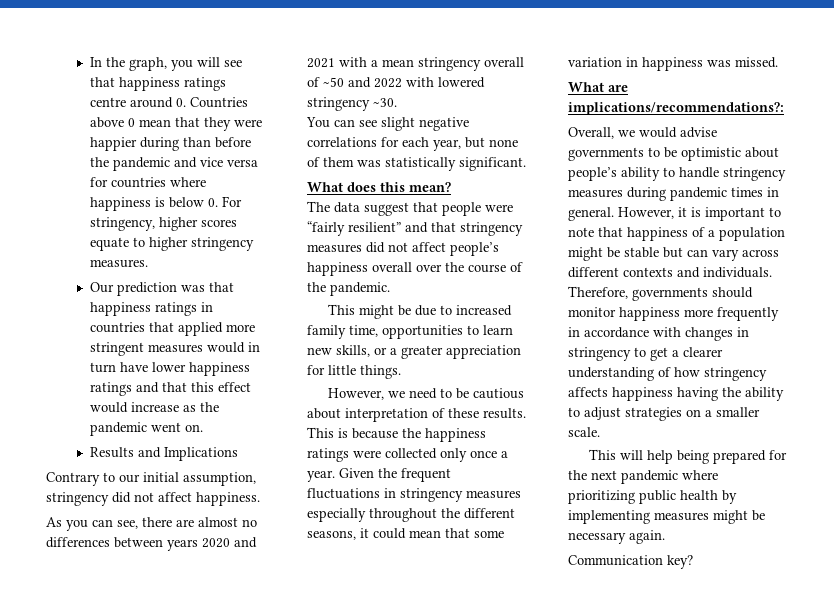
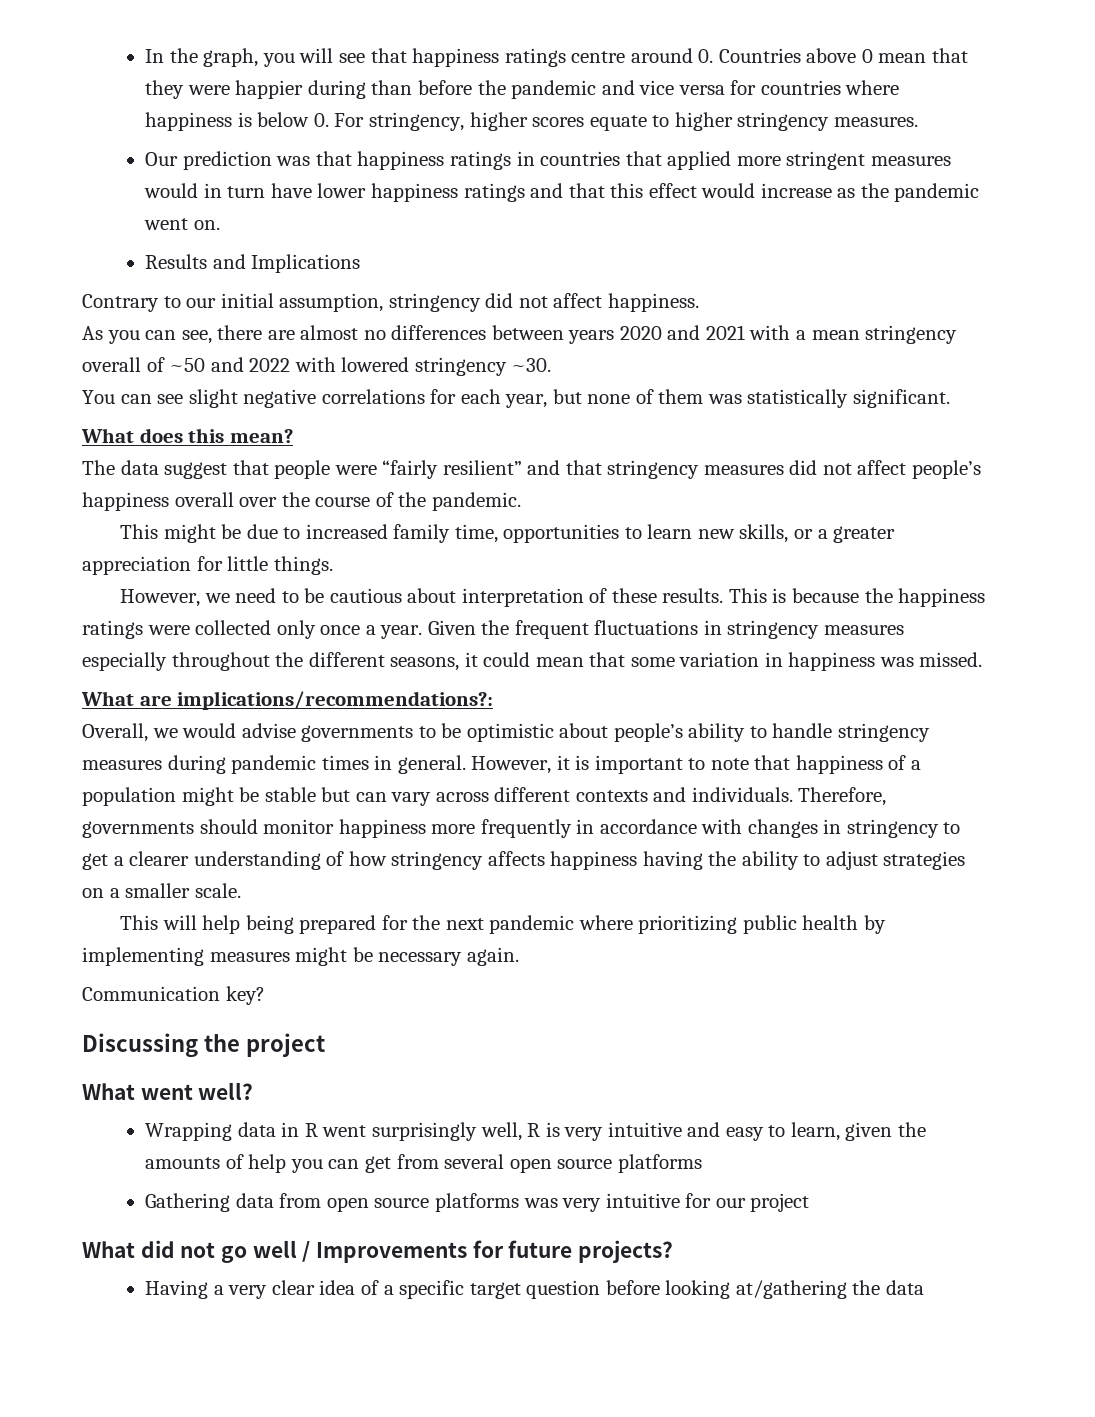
(693, 562) none -> [82,1033,325,1058] [82,1082,254,1100] [145,1122,926,1141] [145,1154,702,1173] [145,1193,810,1212] [82,1240,674,1263] [145,1280,924,1299] // Discussing the project // What went well? // Wrapping data in R went surprisingly well, R is very intuitive and easy to learn, given the amounts of help you can get from several open source platforms // Gathering data from open source platforms was very intuitive for our project // What did not go well / Improvements for future projects? // Having a very clear idea of a specific target question before looking at/gathering the data

